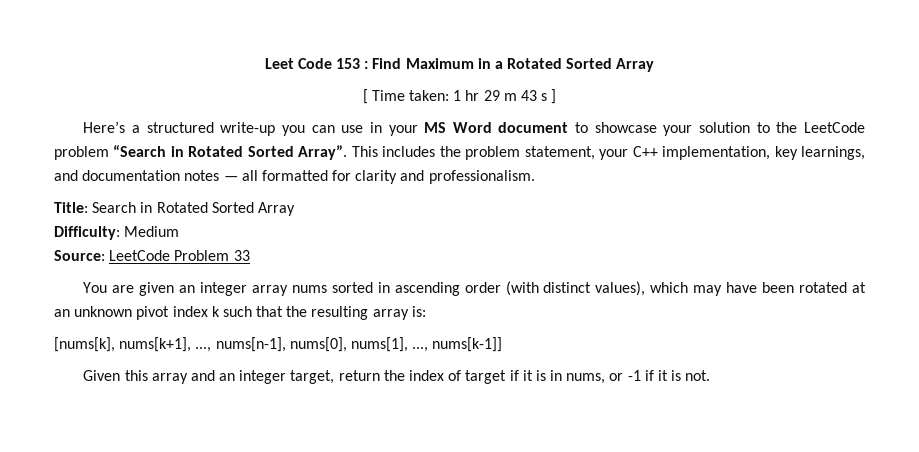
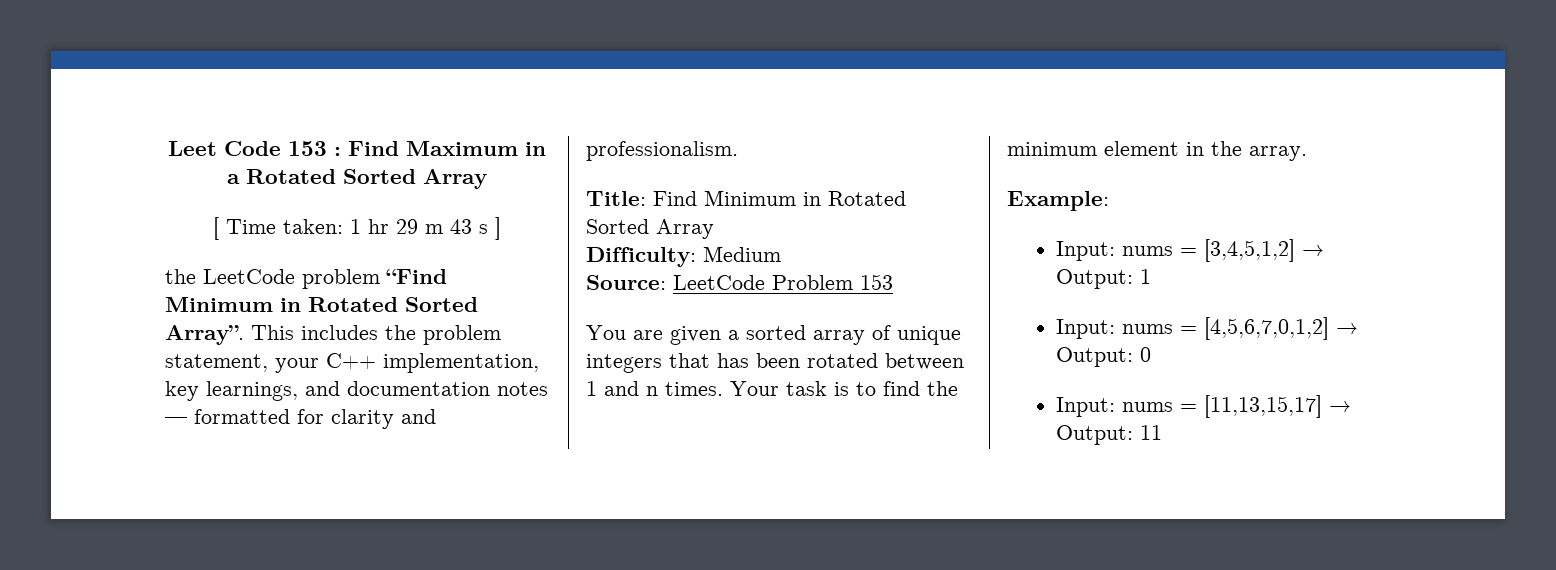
[83,121,770,136] Here’s a structured write-up you can use in your MS Word document to showcase your solution to -> (501, 228) none
[113,145,167,157] “Search -> [386,269,447,284] [165,297,273,312] “Find Minimum
[241,170,258,181] all -> (187, 420) none
[92,202,137,213] Search -> [653,190,796,206] Find Minimum
[233,250,250,261] 33 -> [860,274,893,290] 153
[179,281,866,296] [54,306,426,320] [54,337,503,352] [83,370,711,384] an integer array nums sorted in ascending order (with distinct values), which may have been rotated at an unknown pivot index k such that the resulting array is: // [nums[k], nums[k+1], ..., nums[n-1], nums[0], nums[1], ..., nums[k-1]] // Given this array and an integer target, return the index of target if it is in nums, or -1 if it is not. -> [728,325,961,345] [586,353,964,373] [586,381,958,396] [1007,141,1307,161] [1007,191,1109,211] [1055,239,1324,262] [1055,269,1151,289] [1055,317,1358,340] [1055,347,1151,367] [1055,395,1351,418] [1055,425,1162,445] a sorted array of unique integers that has been rotated between 1 and n times. Your task is to find the minimum element in the array. // Example: // Input: nums = [3,4,5,1,2] → Output: 1 // Input: nums = [4,5,6,7,0,1,2] → Output: 0 // Input: nums = [11,13,15,17] → Output: 11

